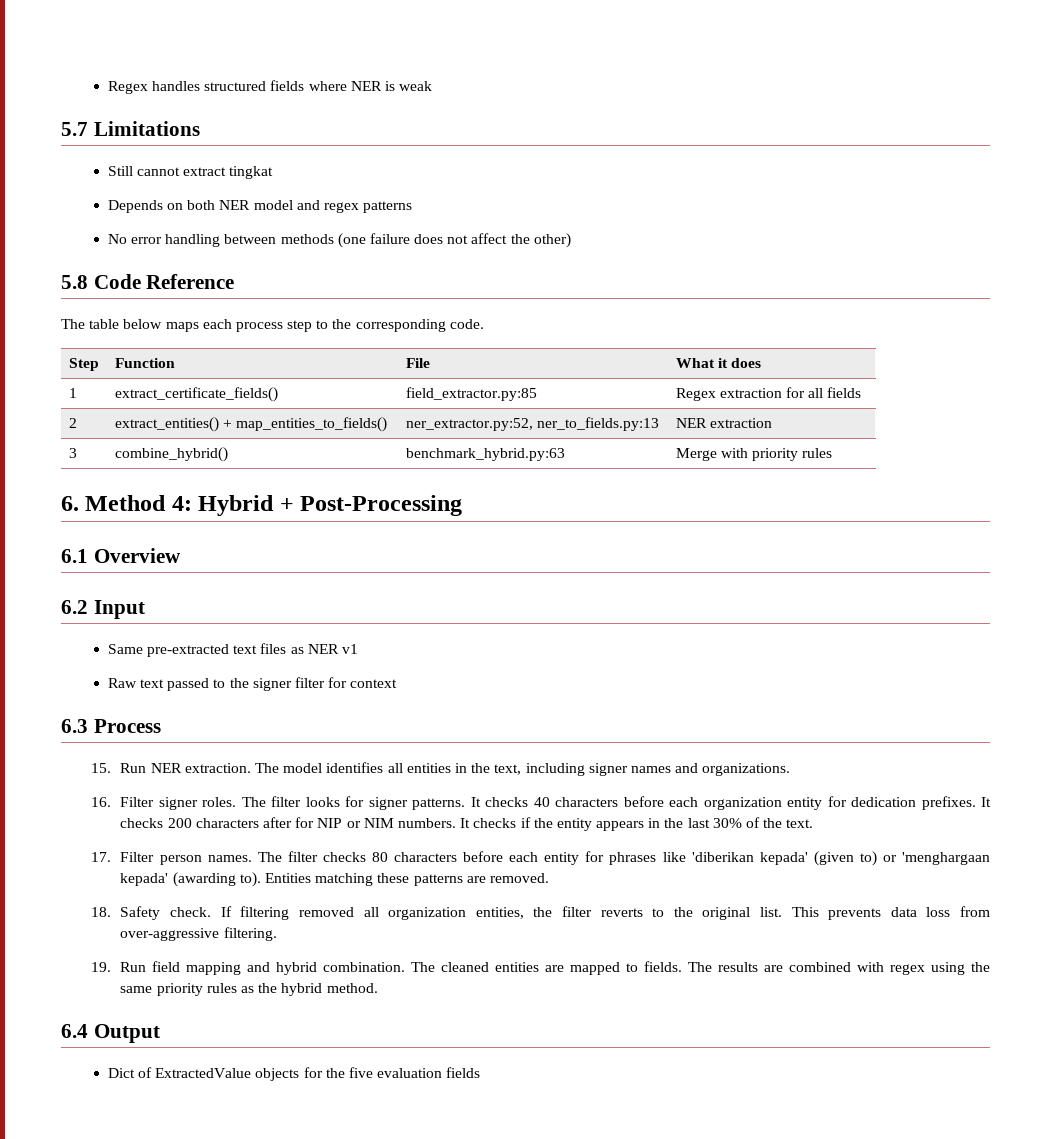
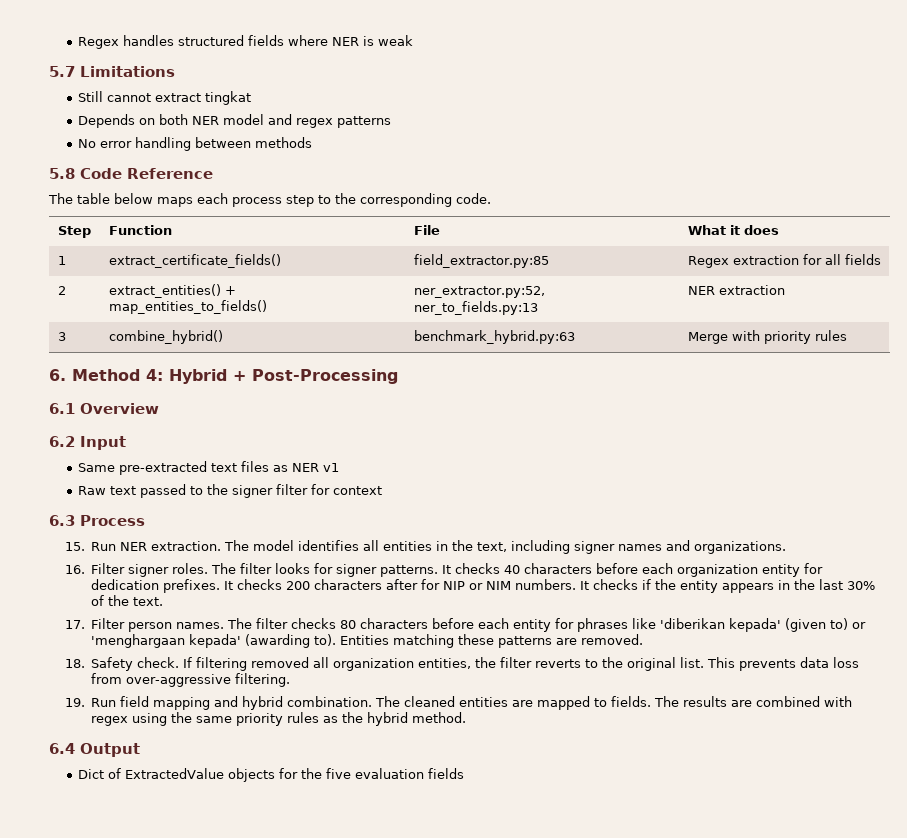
[337,233,571,248] (one failure does not affect the other) -> (313, 142) none

